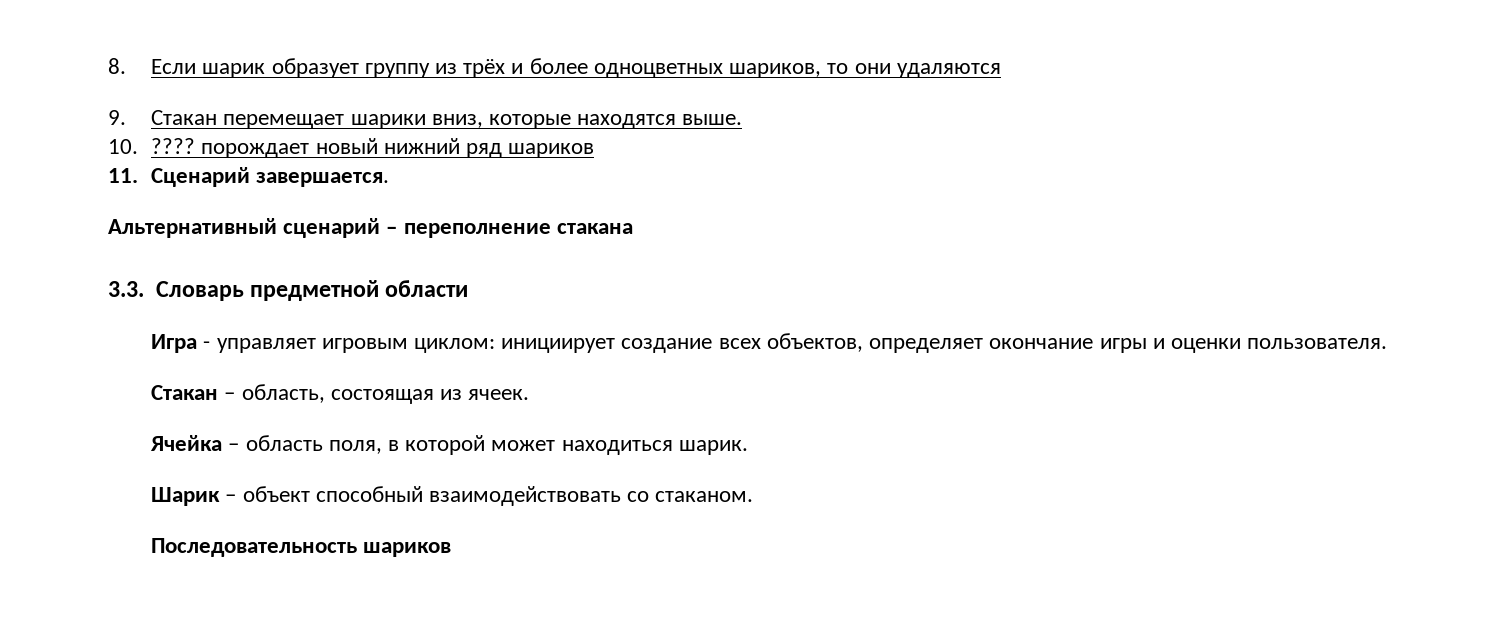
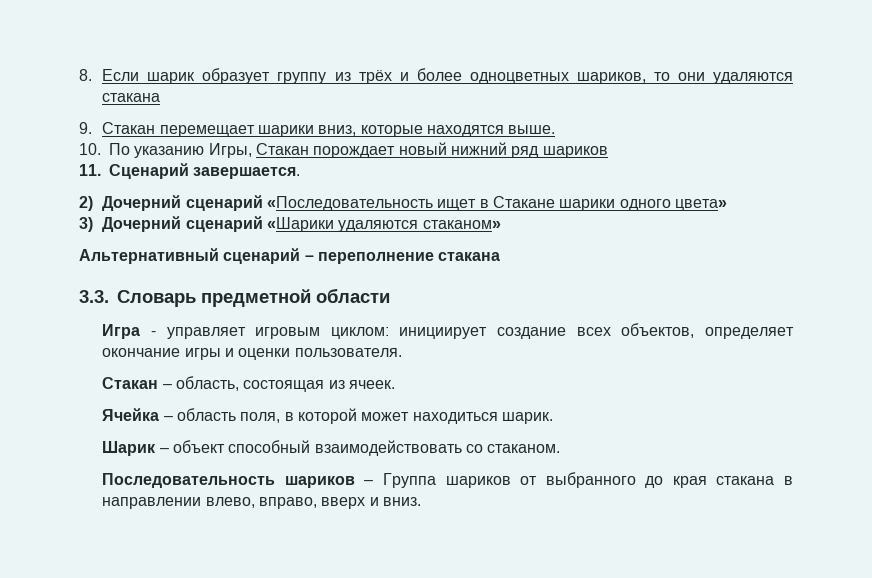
(1001, 70) none -> [102,93,161,102] стакана
[151,138,196,154] ???? -> [109,143,309,158] По указанию Игры, Стакан
(390, 179) none -> [79,195,727,211] [79,216,501,232] // 2) Дочерний сценарий «Последовательность ищет в Стакане шарики одного цвета» // 3) Дочерний сценарий «Шарики удаляются стаканом»
(452, 549) none -> [364,472,793,488] [102,497,421,509] – Группа шариков от выбранного до края стакана в направлении влево, вправо, вверх и вниз.

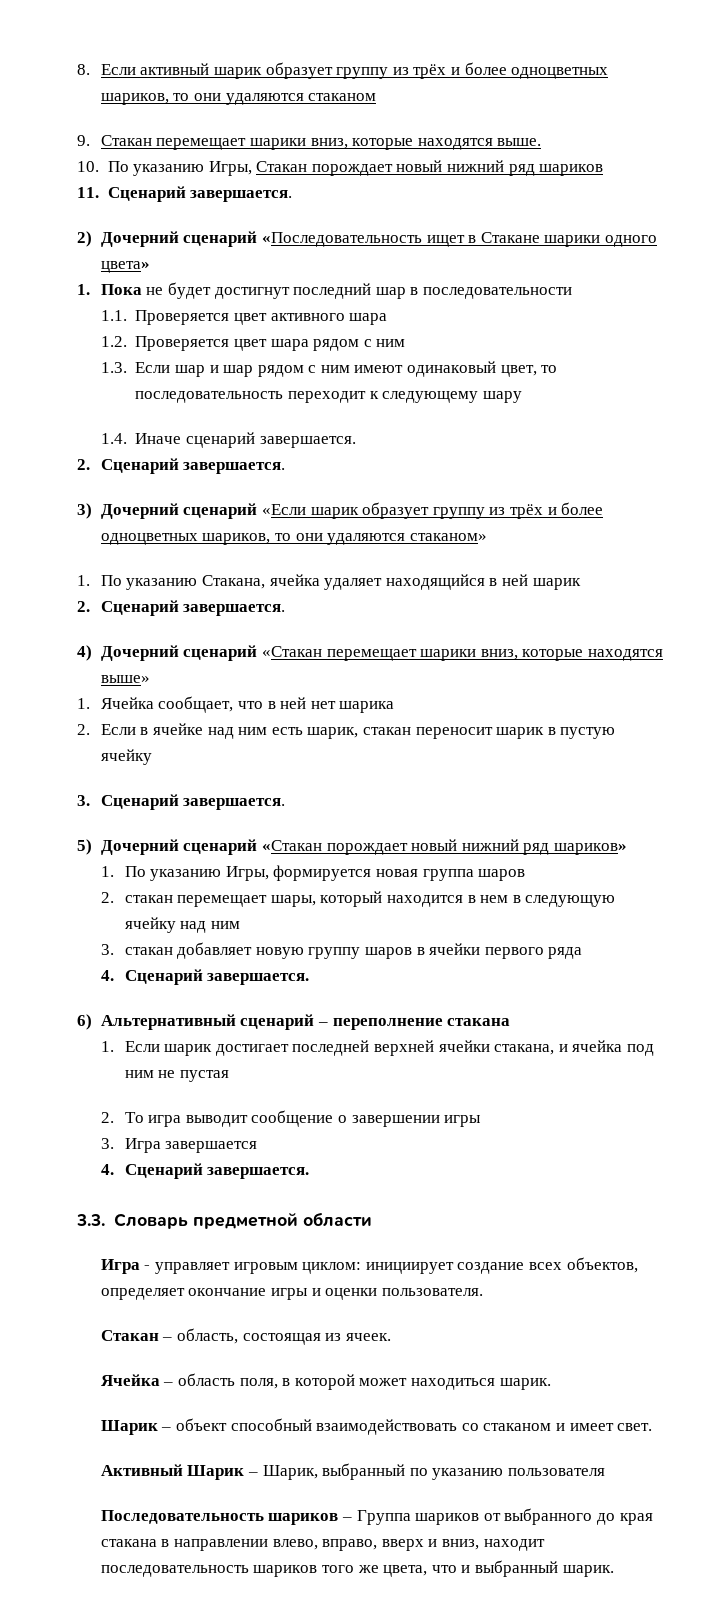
(140, 75) none -> [140,63,210,75] активный
[102,93,161,102] стакана -> [308,93,377,101] стаканом
[79,216,501,232] 3) Дочерний сценарий «Шарики удаляются стаканом» // -> [77,282,572,299] [100,310,388,325] [100,336,406,351] [100,361,558,377] [135,391,522,403] [100,432,356,448] [77,458,286,474] [77,502,604,519] [100,533,487,545] [77,574,581,590] [77,600,286,616] [77,645,663,661] [100,675,150,683] [77,696,395,713] [77,723,616,739] [100,749,152,765] [77,794,286,810] [77,839,627,855] [100,865,526,881] [100,891,616,907] [124,917,240,933] [100,942,583,959] [100,969,310,985] [77,1014,92,1030] 1. Пока не будет достигнут последний шар в последовательности // 1.1. Проверяется цвет активного шара // 1.2. Проверяется цвет шара рядом с ним // 1.3. Если шар и шар рядом с ним имеют одинаковый цвет, то последовательность переходит к следующему шару // 1.4. Иначе сценарий завершается. // 2. Сценарий завершается. // 3) Дочерний сценарий «Если шарик образует группу из трёх и более одноцветных шариков, то они удаляются стаканом» // 1. По указанию Стакана, ячейка удаляет находящийся в ней шарик // 2. Сценарий завершается. // 4) Дочерний сценарий «Стакан перемещает шарики вниз, которые находятся выше» // 1. Ячейка сообщает, что в ней нет шарика // 2. Если в ячейке над ним есть шарик, стакан переносит шарик в пустую ячейку // 3. Сценарий завершается. // 5) Дочерний сценарий «Стакан порождает новый нижний ряд шариков» // 1. По указанию Игры, формируется новая группа шаров // 2. стакан перемещает шары, который находится в нем в следующую ячейку над ним // 3. стакан добавляет новую группу шаров в ячейки первого ряда // 4. Сценарий завершается. // 6)
(501, 256) none -> [100,1040,655,1056] [124,1070,229,1082] [100,1110,482,1127] [100,1138,258,1153] [100,1163,310,1179] // 1. Если шарик достигает последней верхней ячейки стакана, и ячейка под ним не пустая // 2. То игра выводит сообщение о завершении игры // 3. Игра завершается // 4. Сценарий завершается.
[487,444,561,453] стаканом. -> [483,1423,653,1431] [100,1463,605,1480] стаканом и имеет свет. // Активный Шарик – Шарик, выбранный по указанию пользователя
[382,497,421,506] вниз. -> [441,1539,545,1551] [100,1560,614,1577] вниз, находит последовательность шариков того же цвета, что и выбранный шарик.

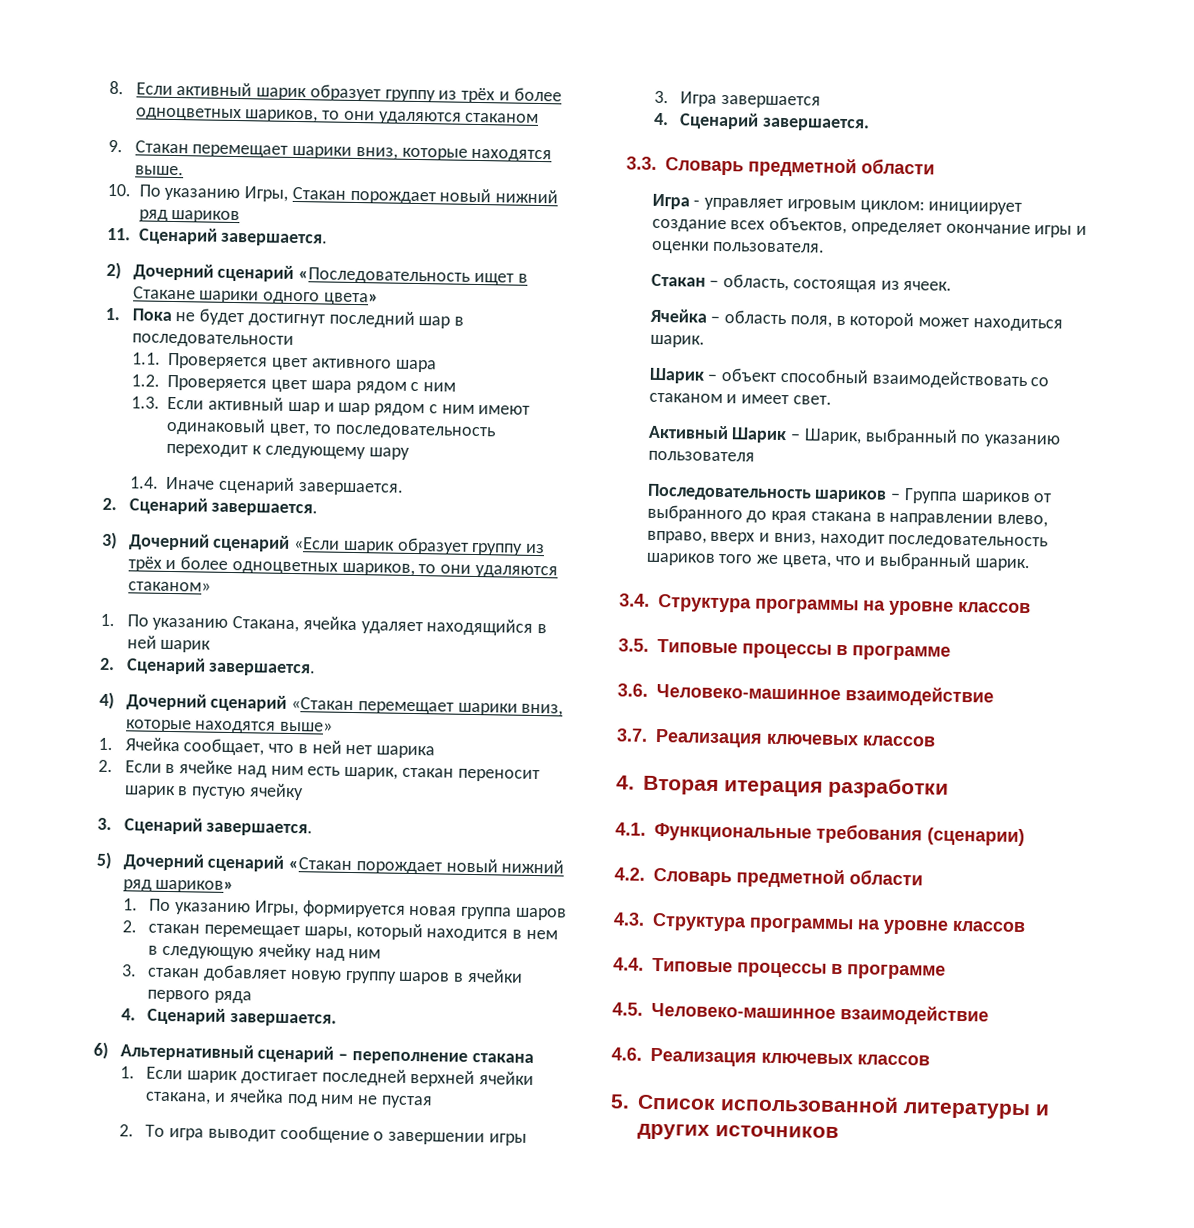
(171, 367) none -> [208,396,285,411] активный
(614, 1571) none -> [619,593,1031,616] [618,638,951,661] [617,683,994,707] [616,728,936,748] [616,775,949,799] [615,822,1025,847] [614,867,923,889] [613,912,1026,935] [613,957,946,980] [612,1002,989,1026] [611,1047,930,1067] [610,1094,1050,1120] [636,1123,839,1140] // 3.4. Структура программы на уровне классов // 3.5. Типовые процессы в программе // 3.6. Человеко-машинное взаимодействие // 3.7. Реализация ключевых классов // 4. Вторая итерация разработки // 4.1. Функциональные требования (сценарии) // 4.2. Словарь предметной области // 4.3. Структура программы на уровне классов // 4.4. Типовые процессы в программе // 4.5. Человеко-машинное взаимодействие // 4.6. Реализация ключевых классов // 5. Список использованной литературы и других источников

